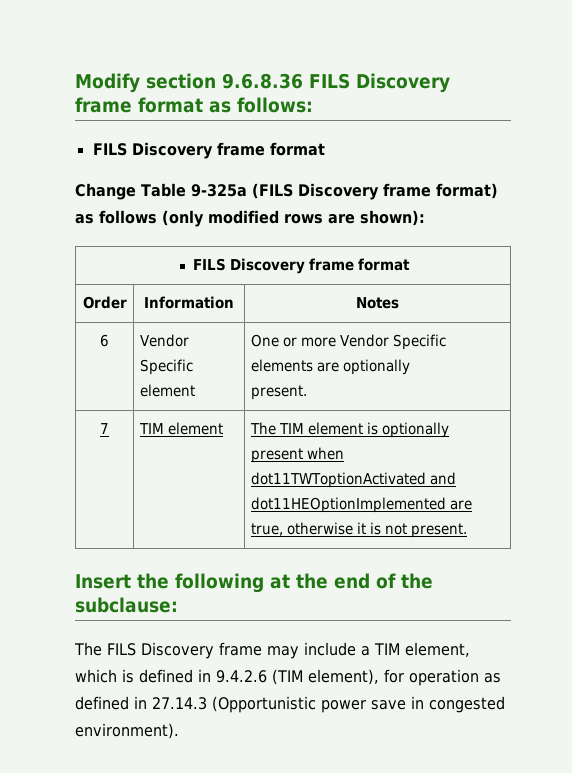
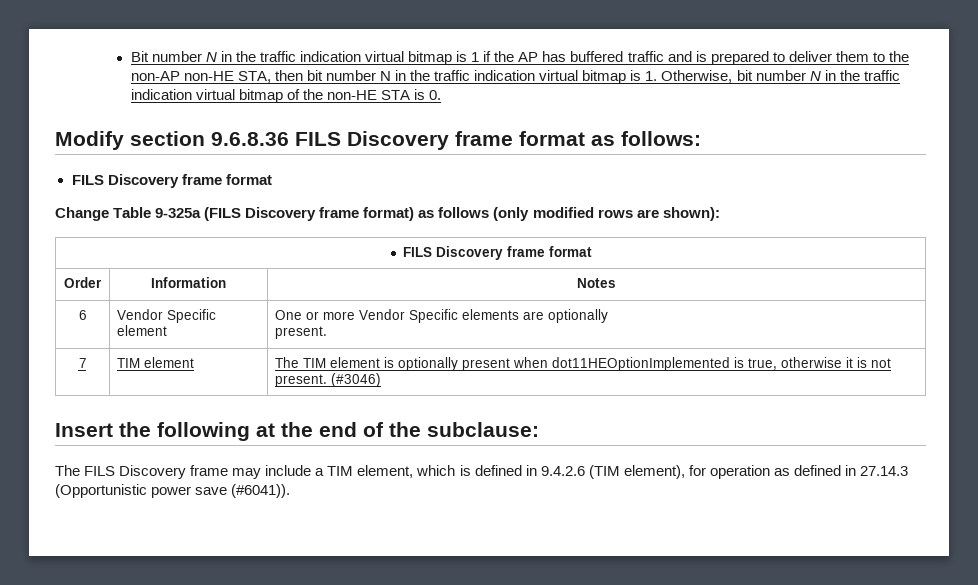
(75, 83) none -> [130,51,909,65] [130,70,900,84] [130,89,442,103] Bit number N in the traffic indication virtual bitmap is 1 if the AP has buffered traffic and is prepared to deliver them to the non-AP non-HE STA, then bit number N in the traffic indication virtual bitmap is 1. Otherwise, bit number N in the traffic indication virtual bitmap of the non-HE STA is 0. //
[250,472,456,488] [250,497,472,513] dot11TWToptionActivated and dot11HEOptionImplemented are -> [552,357,745,371] dot11HEOptionImplemented is
(467, 530) none -> [331,373,382,387] (#3046)
[411,696,505,713] [75,723,179,739] in congested environment). -> [231,484,291,498] (#6041)).

